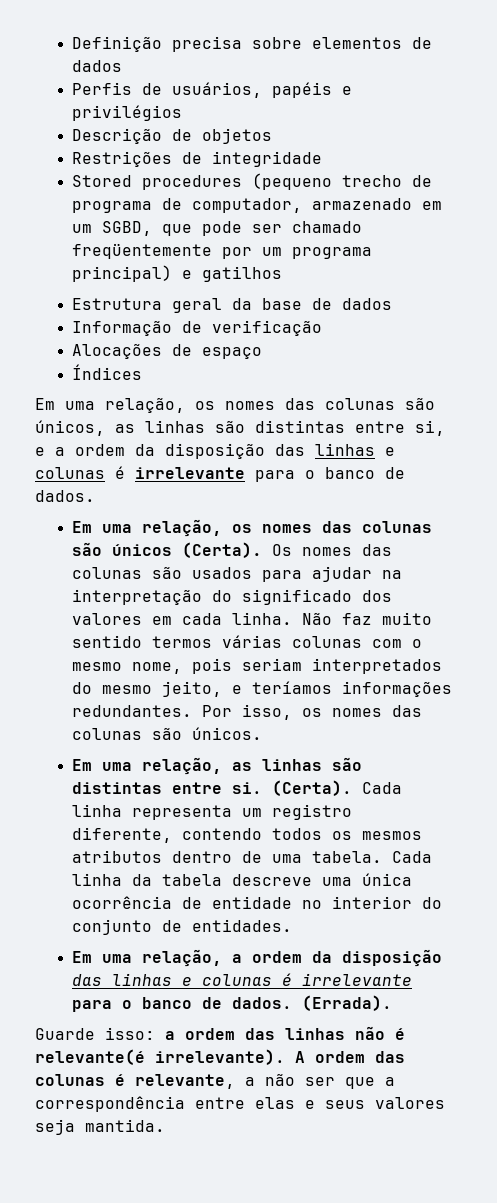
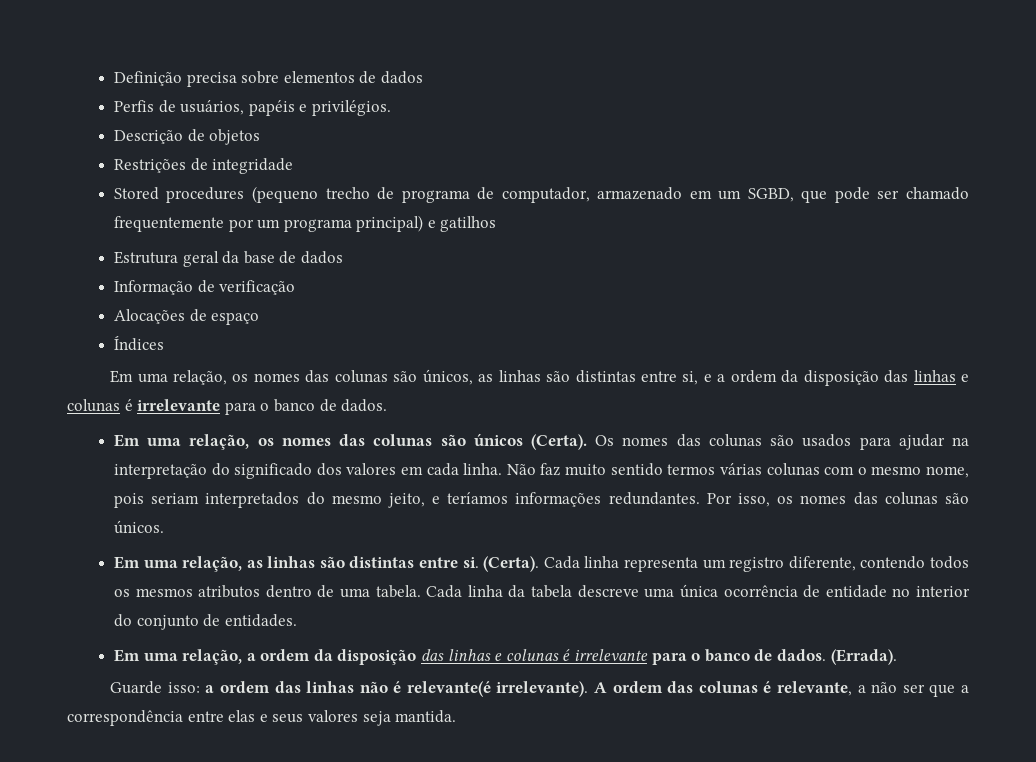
[72,105,183,121] privilégios -> [311,100,391,116] privilégios.
[72,243,213,259] freqüentemente -> [113,216,224,232] frequentemente

